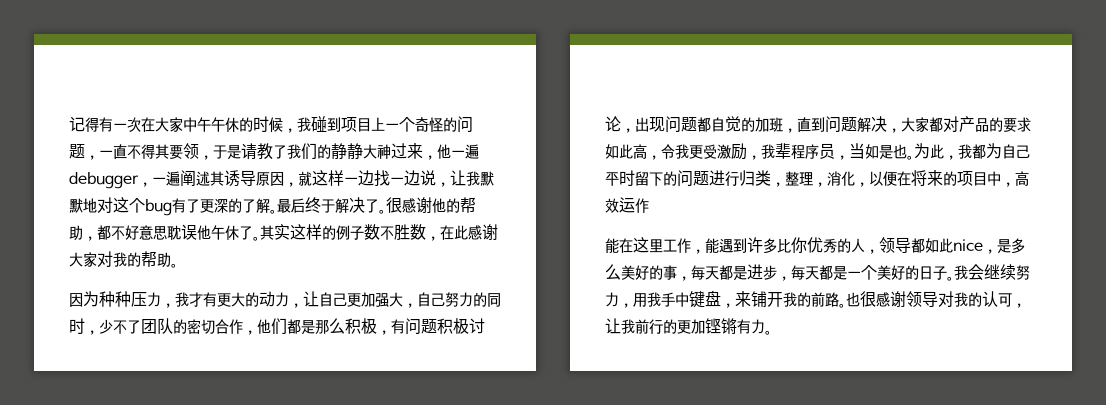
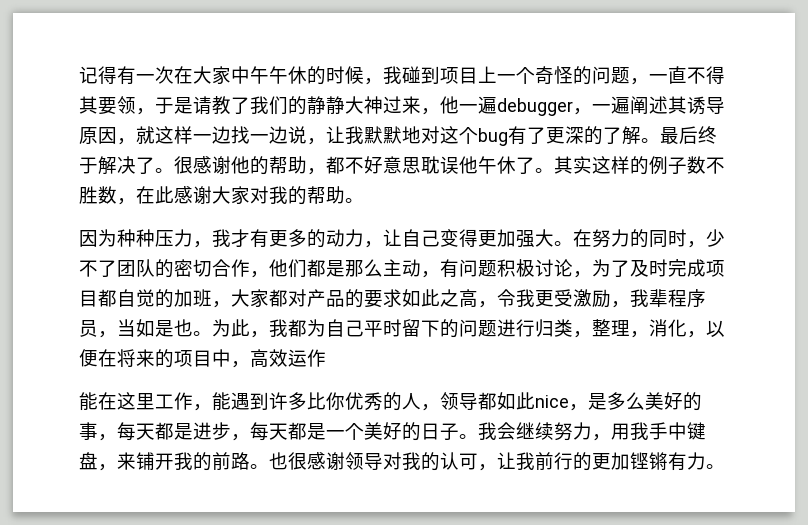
[231,292,245,307] 大 -> [288,229,307,247] 多
(347, 300) none -> [440,229,478,247] 变得
[403,292,445,308] ，自己 -> [554,229,592,247] 。在
[345,318,377,334] 积极 -> [383,259,421,277] 主动
[635,116,887,133] 出现问题都自觉的加班，直到问题解决 -> [592,259,725,277] [79,289,212,308] 为了及时完成项目都自觉的加班
(633, 151) none -> [440,289,459,307] 之

